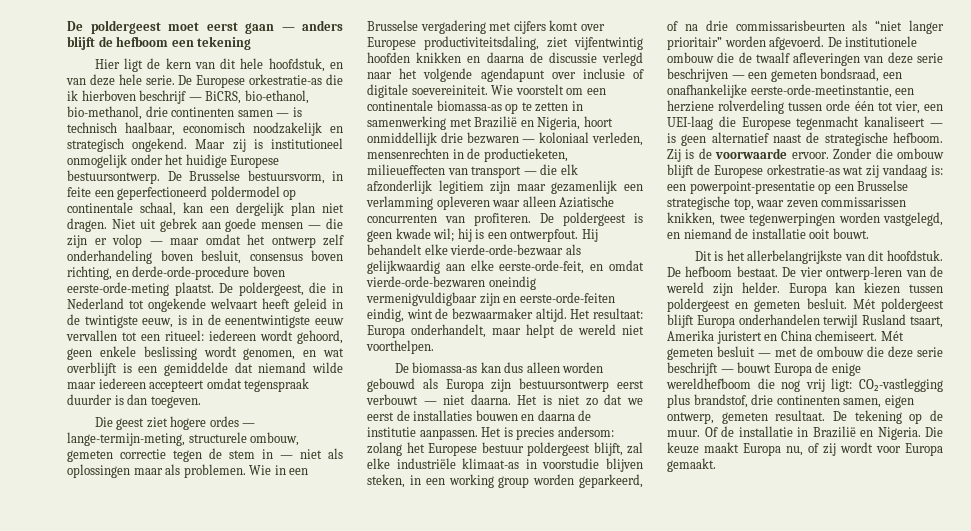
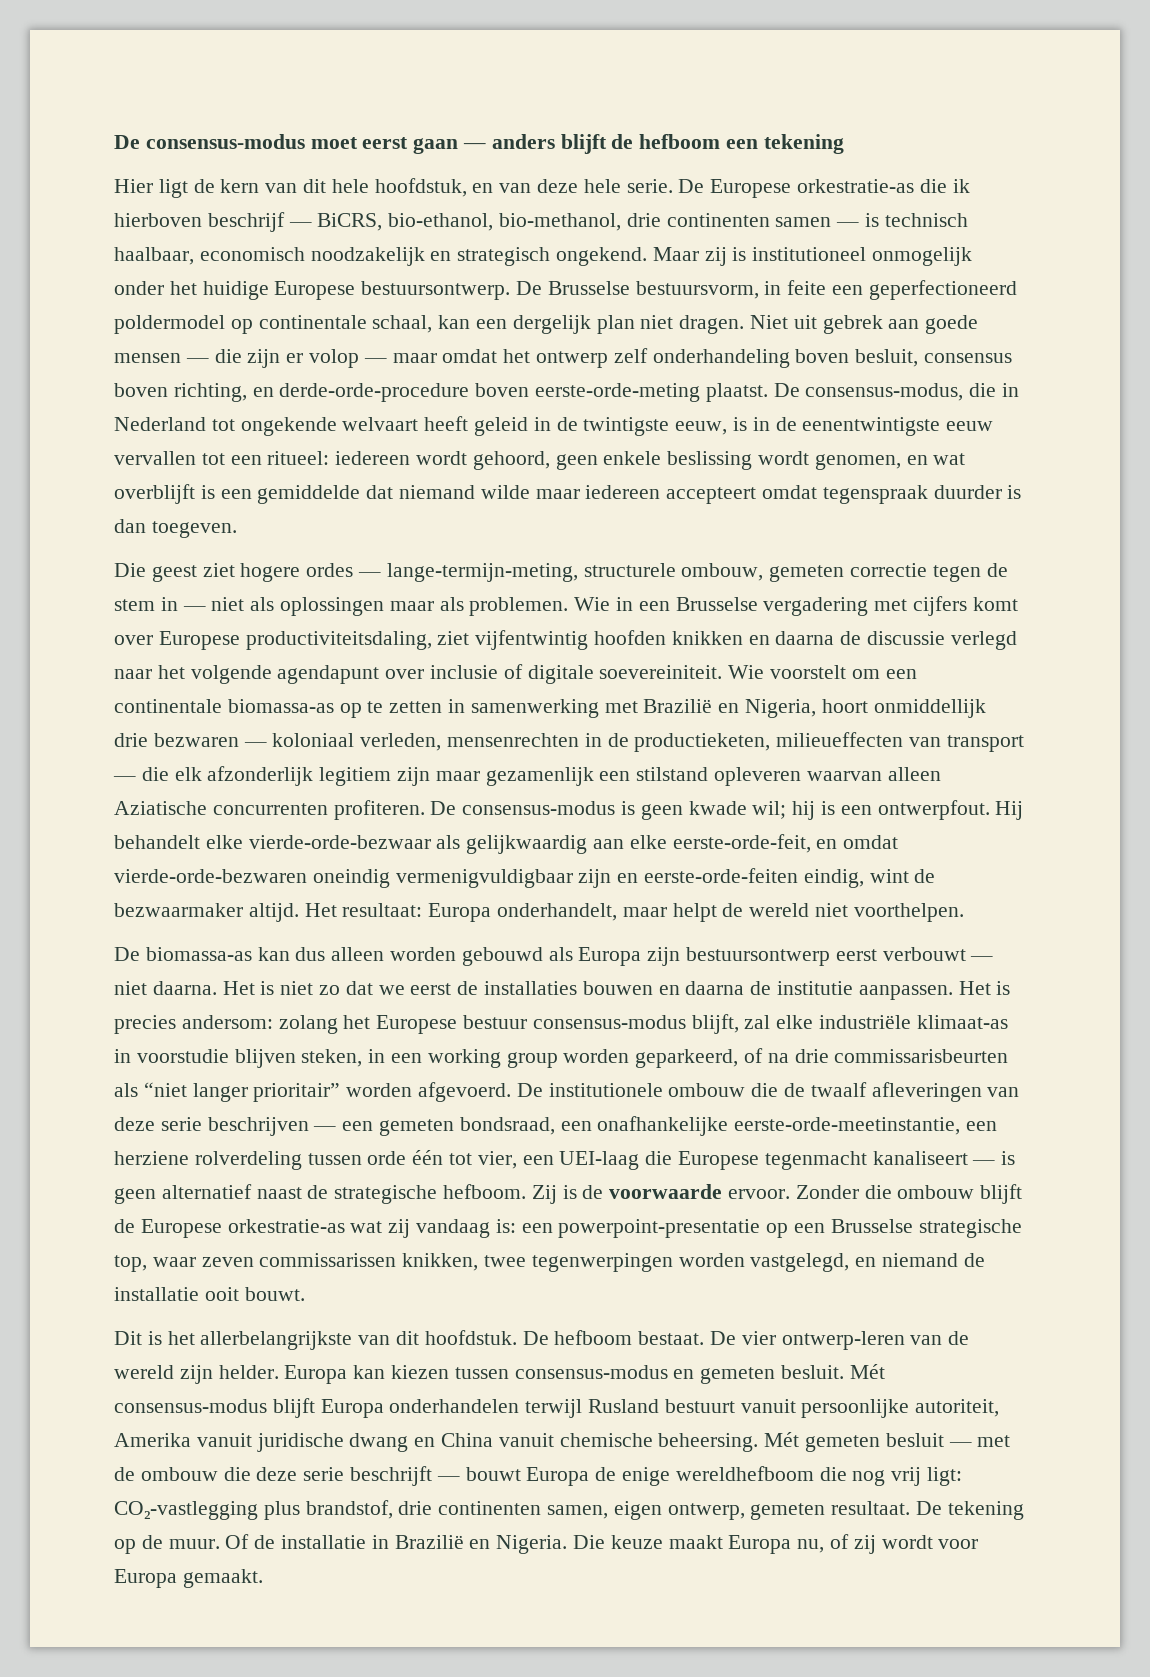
[67,20,161,34] De poldergeest -> [114,134,305,149] De consensus-modus
[238,282,304,296] poldergeest, -> [805,383,964,401] consensus-modus,
[366,196,521,210] verlamming opleveren waar -> [636,767,882,786] stilstand opleveren waarvan
[445,216,465,223] van -> (328, 809) none
[563,212,626,226] poldergeest -> [462,801,616,815] consensus-modus
[527,442,590,456] poldergeest -> [532,1015,686,1029] consensus-modus
[667,298,730,312] poldergeest -> [514,1365,668,1379] consensus-modus
[881,298,944,312] poldergeest -> [114,1399,267,1413] consensus-modus
[910,316,943,328] [667,330,878,344] tsaart, Amerika juristert en China chemiseert. -> [664,1399,1000,1418] [114,1433,759,1452] bestuurt vanuit persoonlijke autoriteit, Amerika vanuit juridische dwang en China vanuit chemische beheersing.

